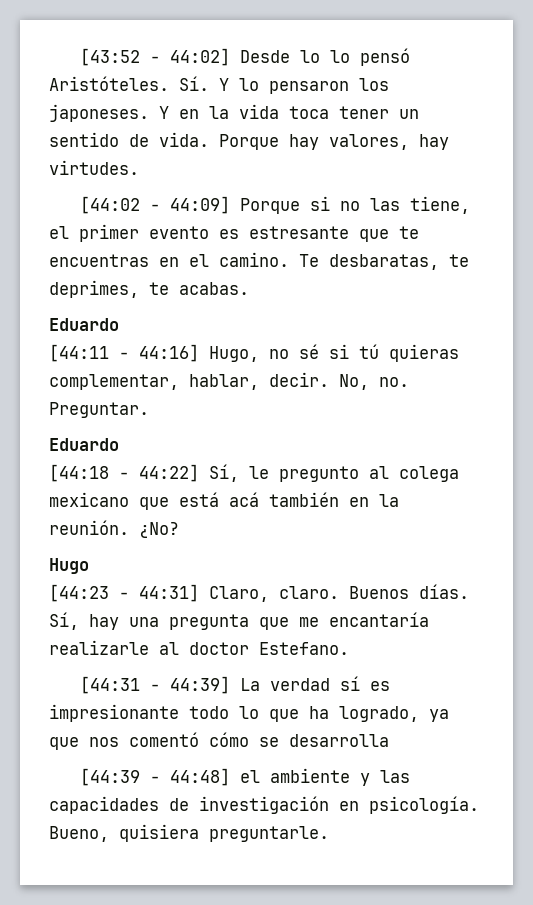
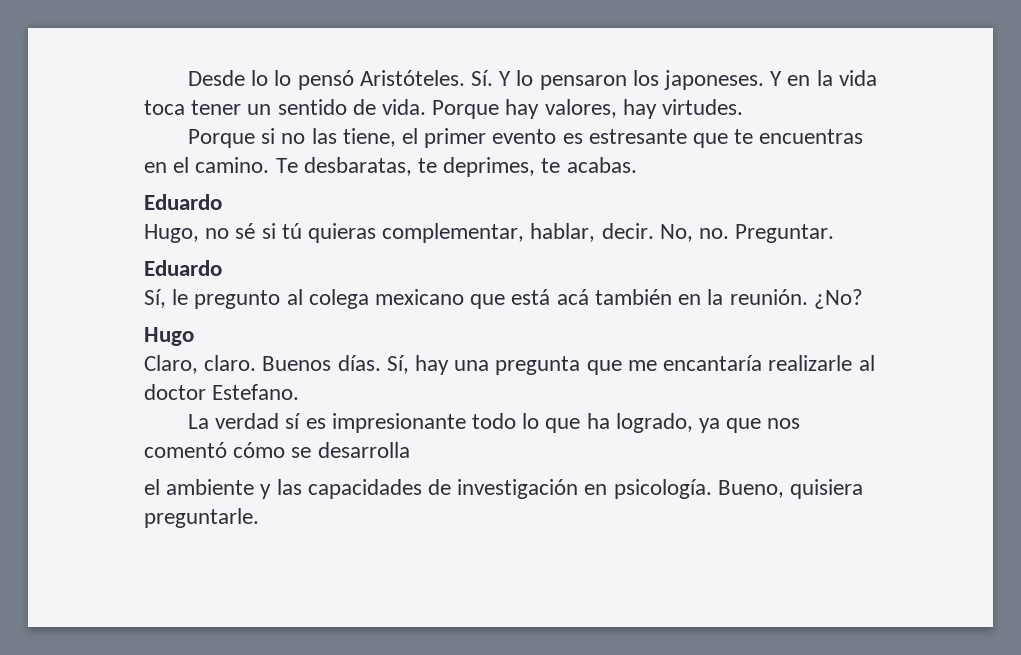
[79,48,230,66] [43:52 - 44:02] -> (187, 78) none
[79,196,230,214] [44:02 - 44:09] -> (744, 107) none
[49,344,199,362] [44:11 - 44:16] -> (222, 202) none
[49,464,199,482] [44:18 - 44:22] -> (222, 268) none
[49,584,199,602] [44:23 - 44:31] -> (194, 336) none
[79,676,230,694] [44:31 - 44:39] -> (300, 392) none
[79,768,230,786] [44:39 - 44:48] -> (410, 450) none

